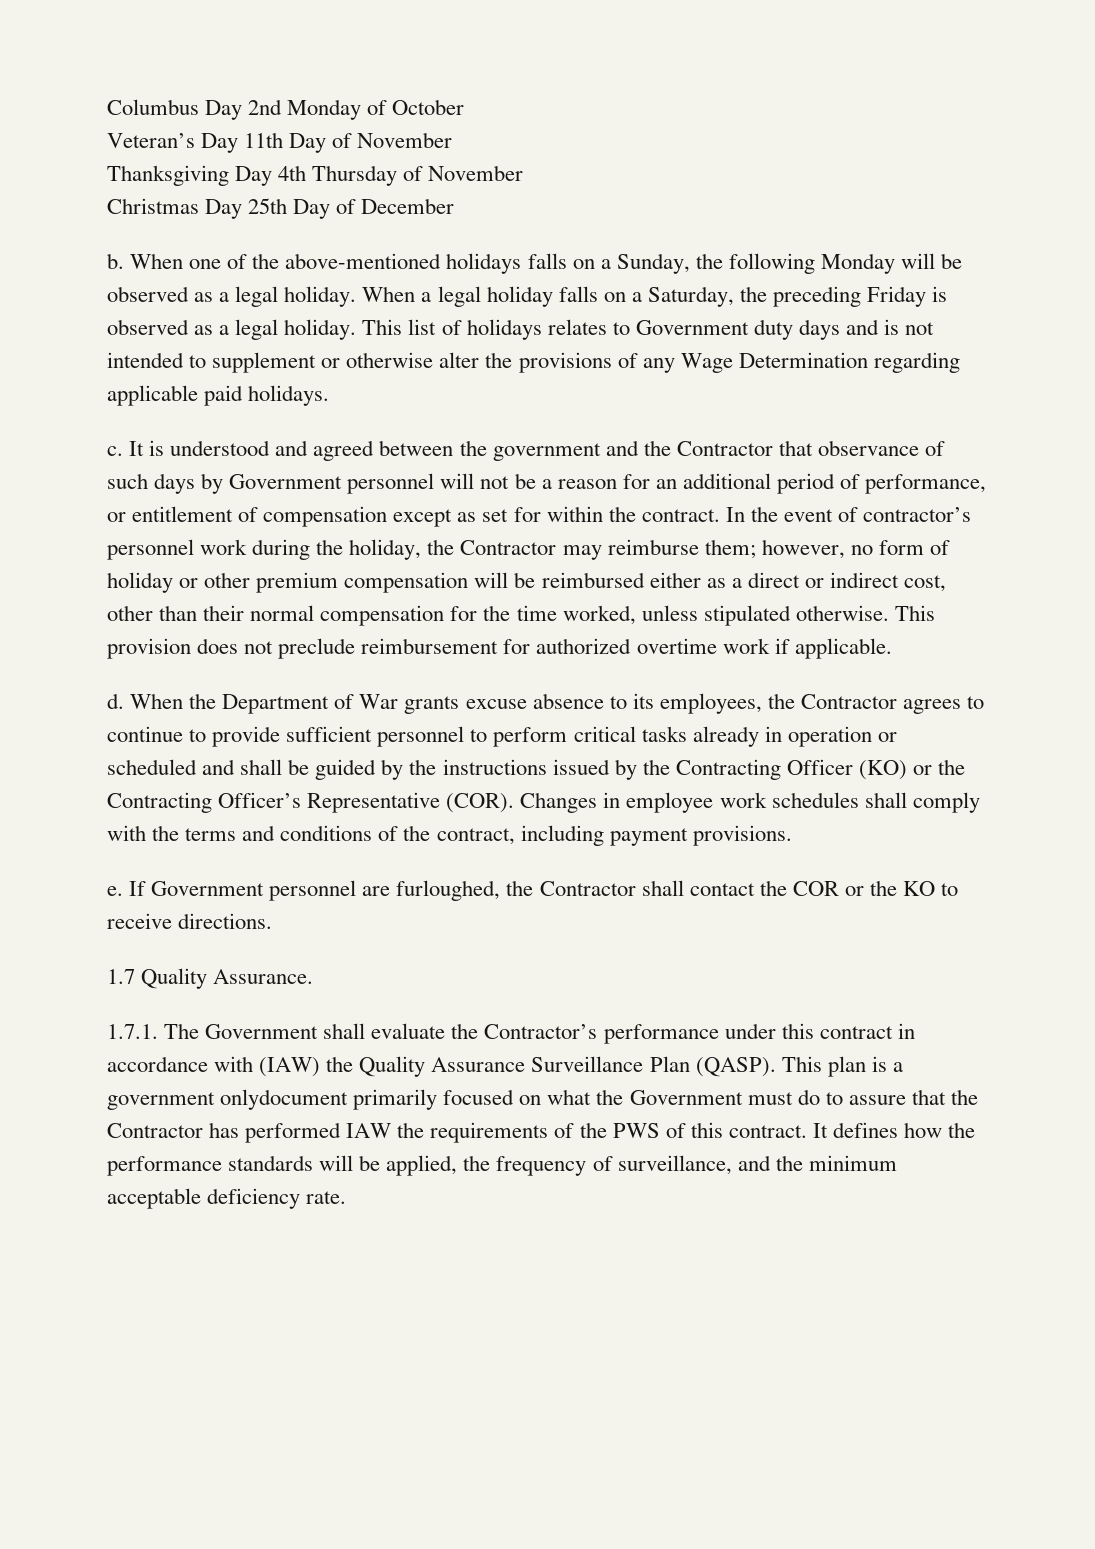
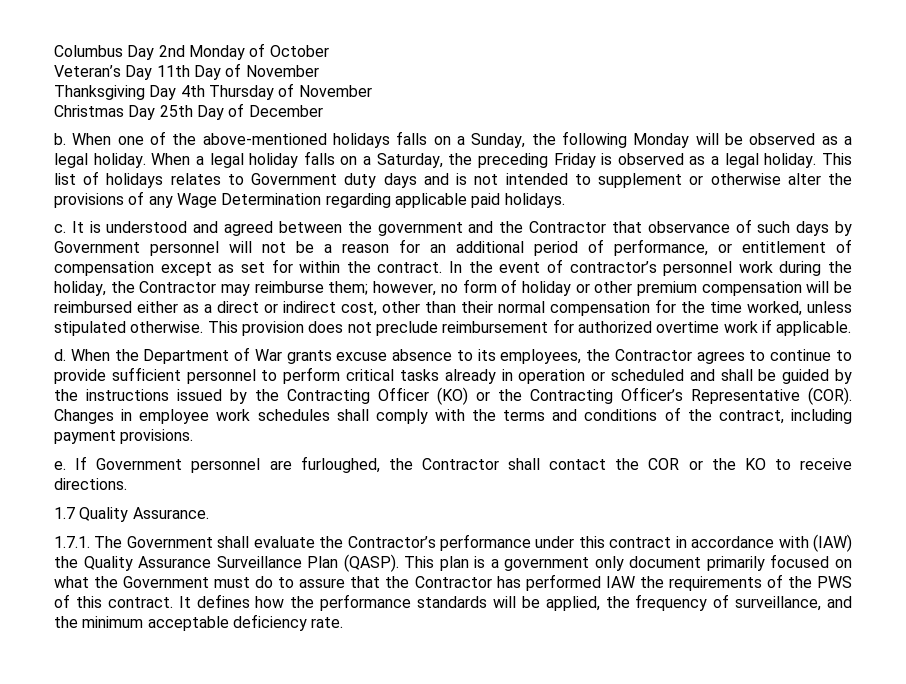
[220,1089,349,1110] onlydocument -> [594,556,702,571] only document

